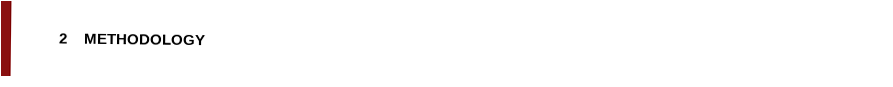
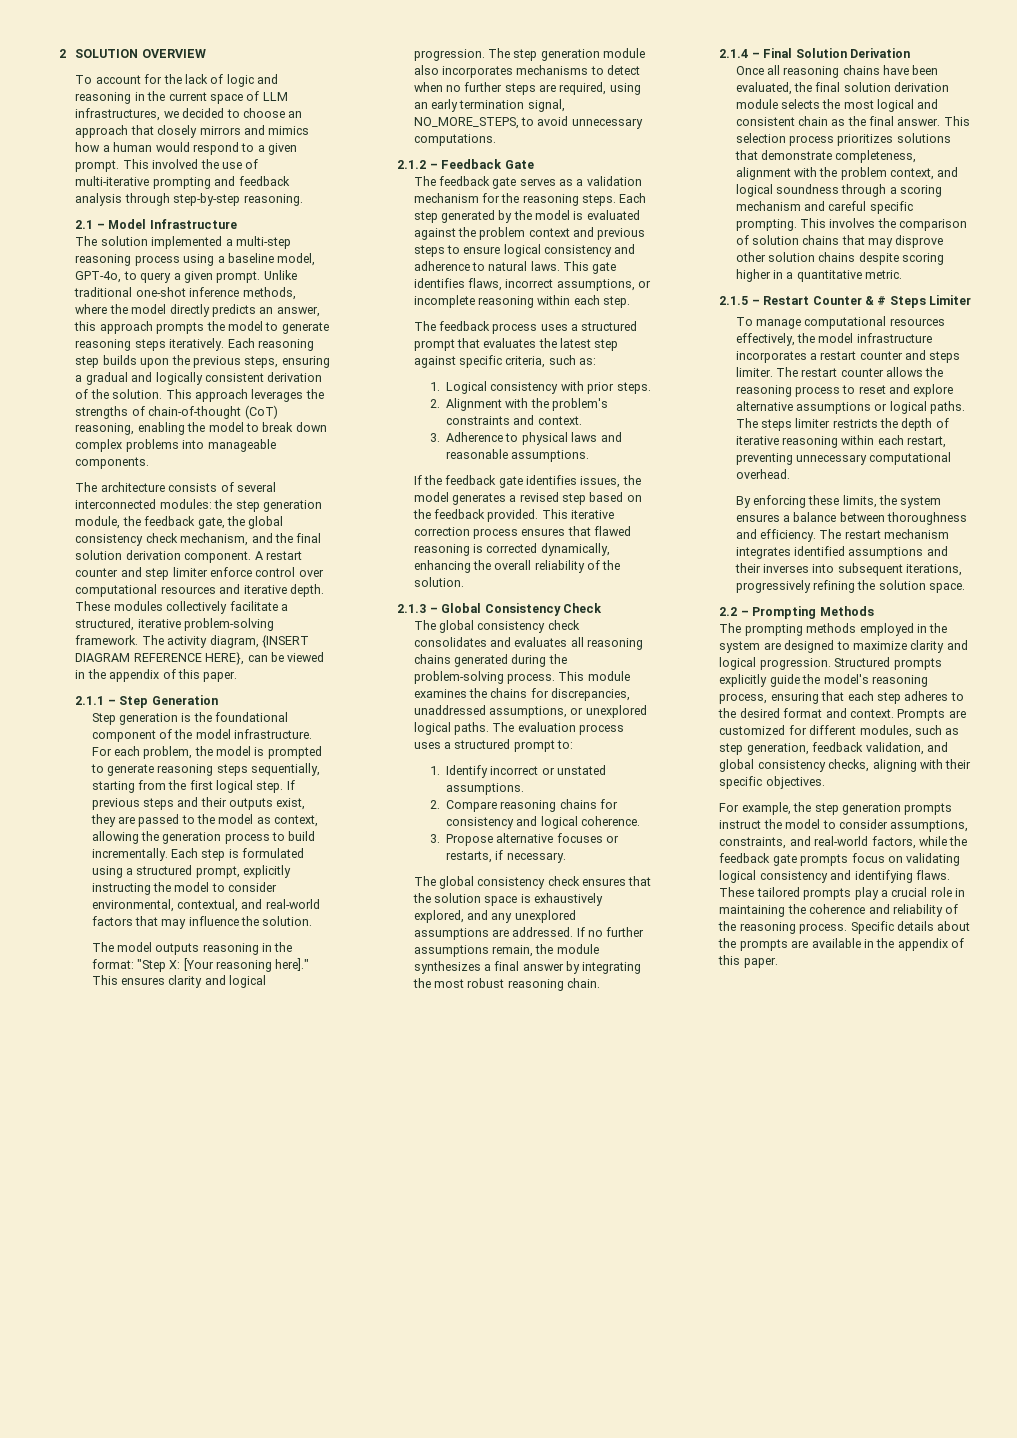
[82,33,206,46] METHODOLOGY -> [75,49,206,58] [75,74,279,87] [75,91,288,104] [75,108,303,121] [75,125,310,138] [75,142,298,155] [75,159,259,172] [75,176,290,189] [75,193,303,206] [75,219,237,229] [75,236,291,249] [75,253,316,266] [75,270,297,283] [74,287,296,300] [75,304,320,317] [74,321,329,334] [75,338,314,351] [75,355,330,368] [75,372,323,385] [75,389,324,402] [75,405,278,419] [75,422,327,435] [75,439,276,452] [75,457,150,469] [75,482,276,492] [75,499,322,512] [75,516,284,529] [75,533,322,546] [75,550,302,563] [75,567,324,580] [75,584,324,597] [75,601,288,614] [75,618,275,631] [75,635,309,648] [75,652,325,665] [75,669,238,682] [75,695,218,708] [91,712,289,725] [91,729,313,742] [91,746,322,759] [90,763,321,776] [91,780,295,793] [91,797,306,810] [90,814,319,827] [91,831,316,844] [91,848,305,861] [91,865,292,878] [91,882,278,895] [91,899,320,912] [91,916,313,929] [91,942,293,955] [91,958,310,972] [91,975,267,988] [413,48,646,61] [413,65,641,78] [413,82,641,95] [413,99,565,112] [413,116,643,129] [413,134,496,146] [397,159,534,169] [413,176,642,189] [413,193,647,206] [413,210,640,223] [413,227,646,240] [413,244,636,257] [413,261,617,274] [413,278,652,291] [413,295,631,308] [413,321,638,334] [413,338,619,351] [413,355,597,368] [429,381,651,394] [429,398,609,411] [446,415,582,425] [429,432,622,445] [446,449,590,462] [413,475,641,488] [413,492,642,505] [412,509,615,522] [413,526,632,539] [413,543,610,556] [413,560,621,573] [413,577,464,587] [397,603,602,616] [413,620,580,633] [413,637,644,650] [413,654,567,667] [413,671,630,684] [413,688,631,701] [413,705,647,718] [413,722,625,735] [413,739,574,752] [429,765,607,778] [446,783,525,795] [429,799,619,812] [446,816,641,829] [429,833,620,846] [446,850,566,863] [413,876,652,889] [412,893,604,906] [413,910,576,923] [413,927,645,940] [413,944,599,957] [413,961,642,974] [412,978,601,991] [719,48,910,58] [735,65,939,78] [735,82,950,95] [735,99,939,112] [735,116,970,126] [735,133,951,146] [734,150,917,163] [735,167,959,180] [735,184,943,197] [735,201,913,214] [735,218,968,231] [735,235,944,248] [735,252,945,265] [735,269,903,282] [719,295,972,308] [735,316,945,329] [735,333,932,346] [735,350,961,363] [735,367,944,377] [735,384,954,397] [735,401,966,414] [735,418,949,431] [735,435,947,448] [735,452,952,465] [735,469,790,479] [735,495,942,508] [735,512,968,525] [735,529,950,542] [735,546,948,559] [734,563,963,576] [735,580,966,593] [719,606,874,619] [719,623,948,636] [719,640,968,653] [719,657,942,670] [719,674,928,687] [719,691,964,704] [718,708,966,721] [719,725,960,738] [719,742,948,755] [719,759,972,772] [719,776,825,789] [719,802,953,815] [719,819,969,832] [719,836,968,849] [719,853,961,866] [719,870,950,883] [719,887,966,900] [719,904,959,917] [718,921,971,934] [718,938,965,951] [718,955,778,968] SOLUTION OVERVIEW // To account for the lack of logic and reasoning in the current space of LLM infrastructures, we decided to choose an approach that closely mirrors and mimics how a human would respond to a given prompt. This involved the use of multi-iterative prompting and feedback analysis through step-by-step reasoning. // 2.1 – Model Infrastructure // The solution implemented a multi-step reasoning process using a baseline model, GPT-4o, to query a given prompt. Unlike traditional one-shot inference methods, where the model directly predicts an answer, this approach prompts the model to generate reasoning steps iteratively. Each reasoning step builds upon the previous steps, ensuring a gradual and logically consistent derivation of the solution. This approach leverages the strengths of chain-of-thought (CoT) reasoning, enabling the model to break down complex problems into manageable components. // The architecture consists of several interconnected modules: the step generation module, the feedback gate, the global consistency check mechanism, and the final solution derivation component. A restart counter and step limiter enforce control over computational resources and iterative depth. These modules collectively facilitate a structured, iterative problem-solving framework. The activity diagram, {INSERT DIAGRAM REFERENCE HERE}, can be viewed in the appendix of this paper. // 2.1.1 – Step Generation // Step generation is the foundational component of the model infrastructure. For each problem, the model is prompted to generate reasoning steps sequentially, starting from the first logical step. If previous steps and their outputs exist, they are passed to the model as context, allowing the generation process to build incrementally. Each step is formulated using a structured prompt, explicitly instructing the model to consider environmental, contextual, and real-world factors that may influence the solution. // The model outputs reasoning in the format: "Step X: [Your reasoning here]." This ensures clarity and logical progression. The step generation module also incorporates mechanisms to detect when no further steps are required, using an early termination signal, NO_MORE_STEPS, to avoid unnecessary computations. // 2.1.2 – Feedback Gate // The feedback gate serves as a validation mechanism for the reasoning steps. Each step generated by the model is evaluated against the problem context and previous steps to ensure logical consistency and adherence to natural laws. This gate identifies flaws, incorrect assumptions, or incomplete reasoning within each step. // The feedback process uses a structured prompt that evaluates the latest step against specific criteria, such as: // 1. Logical consistency with prior steps. // 2. Alignment with the problem's constraints and context. // 3. Adherence to physical laws and reasonable assumptions. // If the feedback gate identifies issues, the model generates a revised step based on the feedback provided. This iterative correction process ensures that flawed reasoning is corrected dynamically, enhancing the overall reliability of the solution. // 2.1.3 – Global Consistency Check // The global consistency check consolidates and evaluates all reasoning chains generated during the problem-solving process. This module examines the chains for discrepancies, unaddressed assumptions, or unexplored logical paths. The evaluation process uses a structured prompt to: // 1. Identify incorrect or unstated assumptions. // 2. Compare reasoning chains for consistency and logical coherence. // 3. Propose alternative focuses or restarts, if necessary. // The global consistency check ensures that the solution space is exhaustively explored, and any unexplored assumptions are addressed. If no further assumptions remain, the module synthesizes a final answer by integrating the most robust reasoning chain. // 2.1.4 – Final Solution Derivation // Once all reasoning chains have been evaluated, the final solution derivation module selects the most logical and consistent chain as the final answer. This selection process prioritizes solutions that demonstrate completeness, alignment with the problem context, and logical soundness through a scoring mechanism and careful specific prompting. This involves the comparison of solution chains that may disprove other solution chains despite scoring higher in a quantitative metric. // 2.1.5 – Restart Counter & # Steps Limiter // To manage computational resources effectively, the model infrastructure incorporates a restart counter and steps limiter. The restart counter allows the reasoning process to reset and explore alternative assumptions or logical paths. The steps limiter restricts the depth of iterative reasoning within each restart, preventing unnecessary computational overhead. // By enforcing these limits, the system ensures a balance between thoroughness and efficiency. The restart mechanism integrates identified assumptions and their inverses into subsequent iterations, progressively refining the solution space. // 2.2 – Prompting Methods // The prompting methods employed in the system are designed to maximize clarity and logical progression. Structured prompts explicitly guide the model's reasoning process, ensuring that each step adheres to the desired format and context. Prompts are customized for different modules, such as step generation, feedback validation, and global consistency checks, aligning with their specific objectives. // For example, the step generation prompts instruct the model to consider assumptions, constraints, and real-world factors, while the feedback gate prompts focus on validating logical consistency and identifying flaws. These tailored prompts play a crucial role in maintaining the coherence and reliability of the reasoning process. Specific details about the prompts are available in the appendix of this paper.

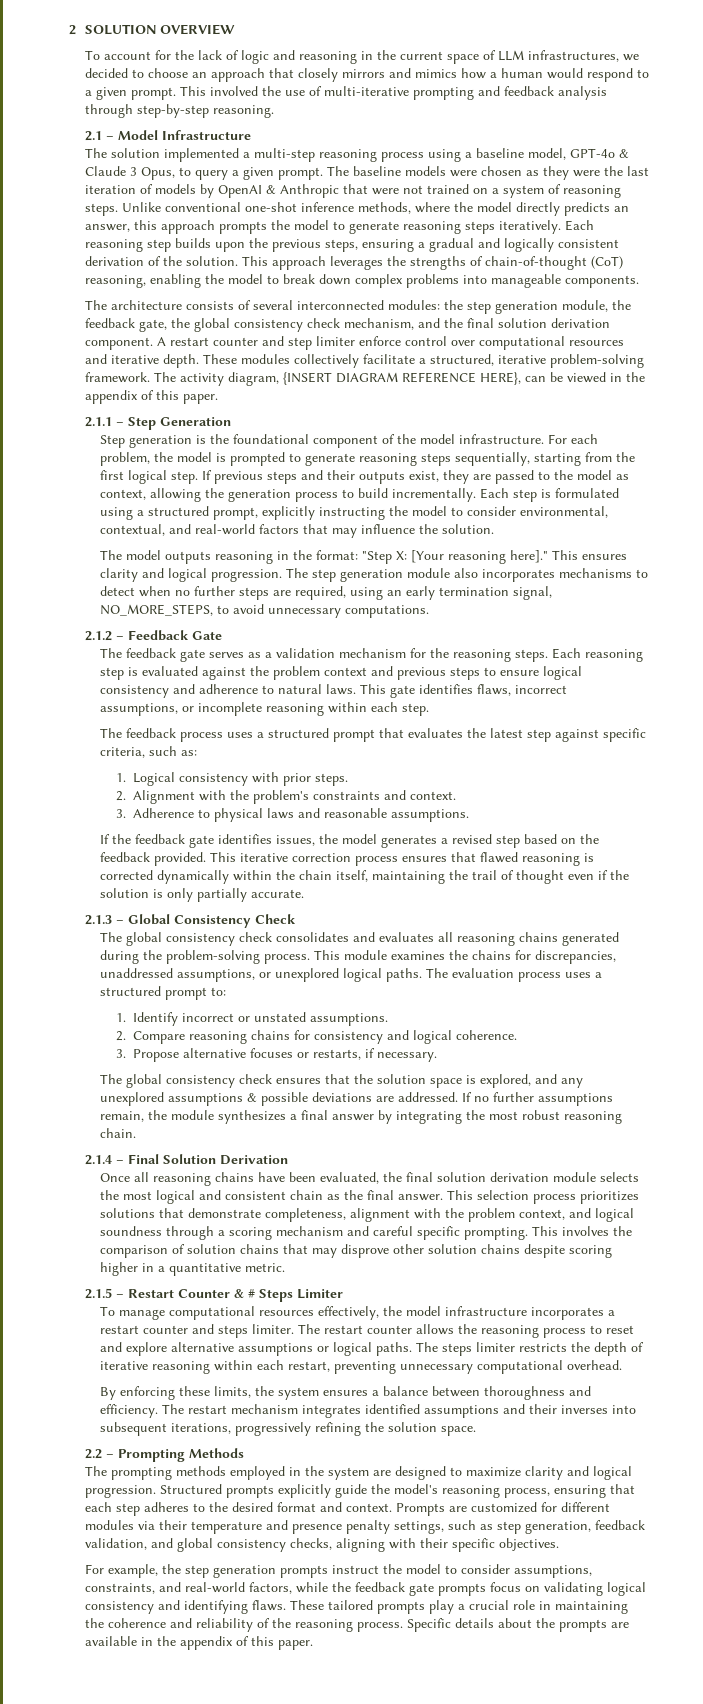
[75,271,122,283] GPT-4o, -> [569,148,629,158] [84,166,175,180] GPT-4o & Claude 3 Opus,
[263,270,297,280] [74,287,133,297] Unlike traditional -> [326,166,649,180] [84,184,621,198] [84,202,241,216] The baseline models were chosen as they were the last iteration of models by OpenAI & Anthropic that were not trained on a system of reasoning steps. Unlike conventional
[413,210,571,223] step generated by the model -> [585,649,644,662] [100,667,125,680] reasoning step
[540,543,610,556] [413,560,621,573] [413,577,464,587] dynamically, enhancing the overall reliability of the solution. -> [157,870,630,884] [100,888,305,902] dynamically within the chain itself, maintaining the trail of thought even if the solution is only partially accurate.
[534,893,604,906] exhaustively -> (477, 1079) none
(489, 934) none -> [247,1092,373,1106] & possible deviations
[859,725,912,738] modules, -> [84,1520,444,1534] modules via their temperature and presence penalty settings,

